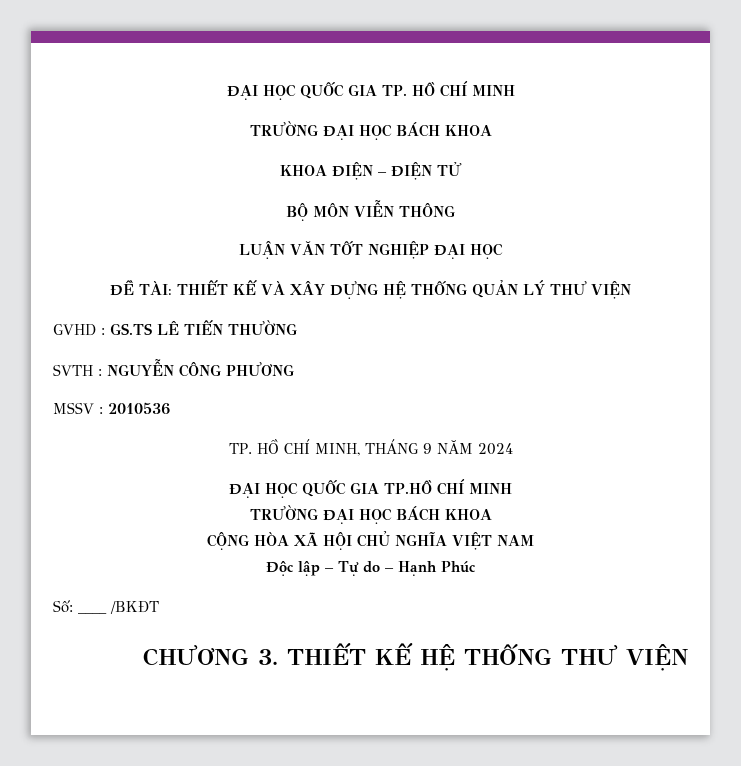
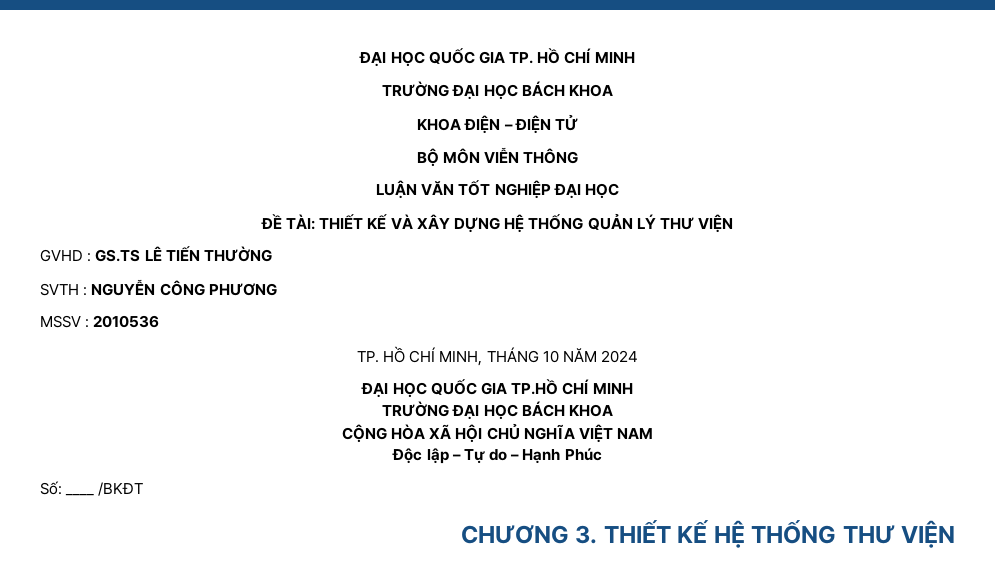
[422,443,432,454] 9 -> [542,350,559,363] 10

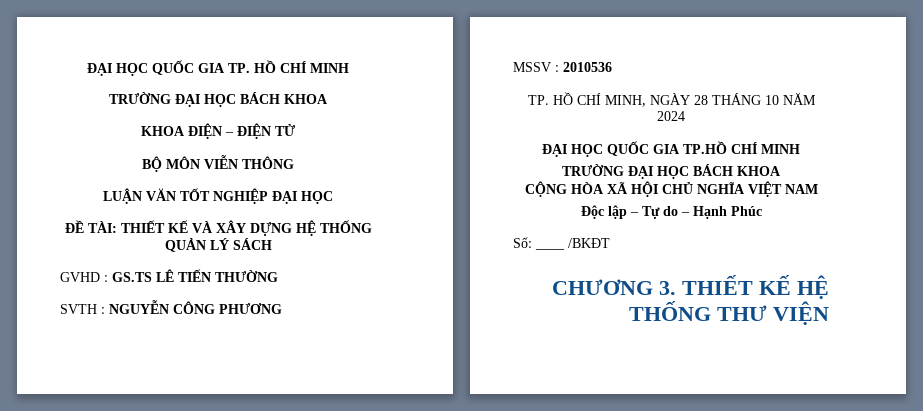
[659,214,734,233] THƯ VIỆN -> [232,238,272,250] SÁCH
(483, 358) none -> [649,93,708,105] NGÀY 28

